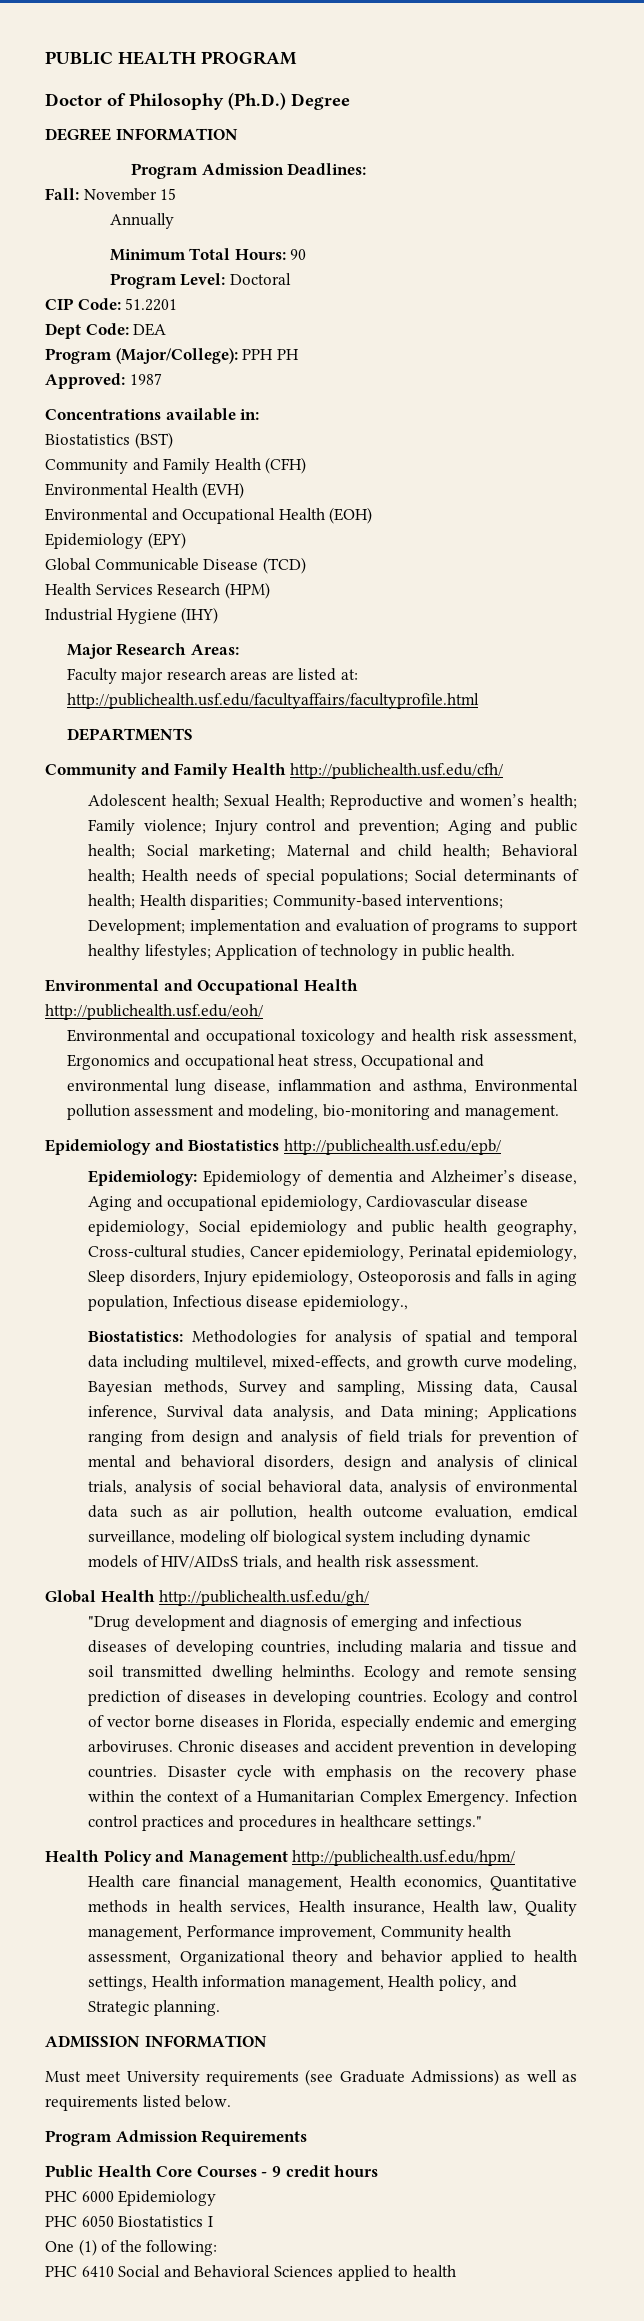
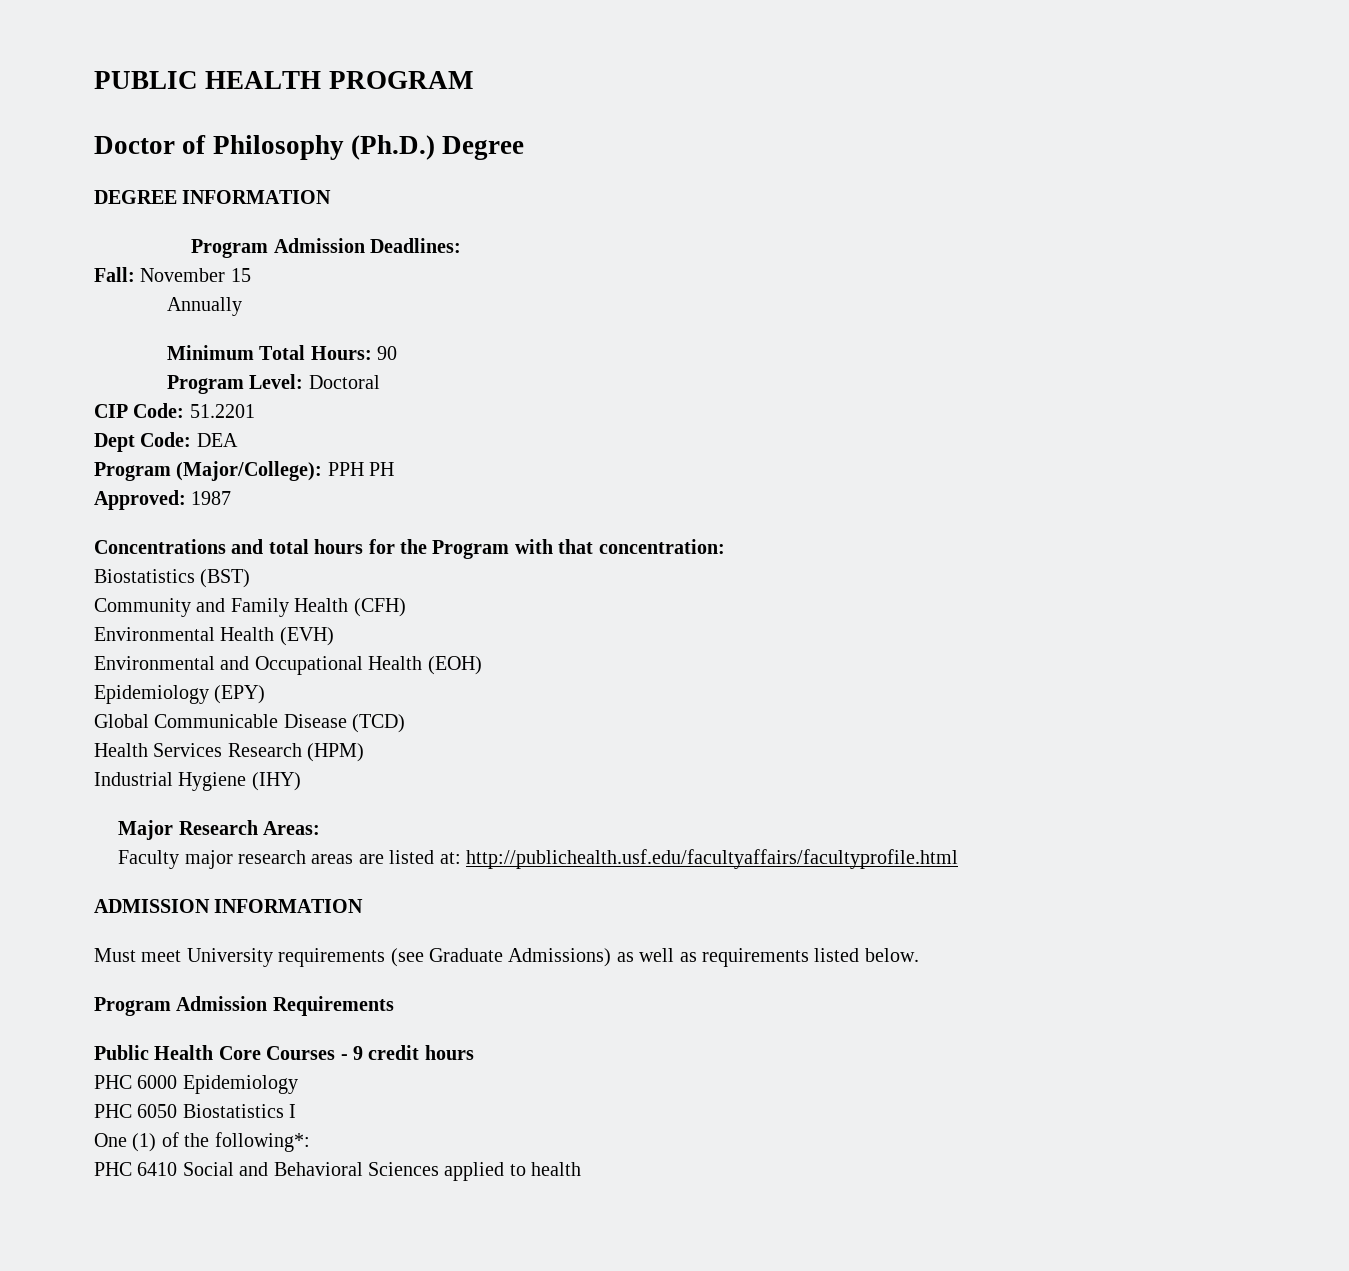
[165,408,260,421] available in: -> [231,539,725,559] and total hours for the Program with that concentration:
[66,728,193,741] [45,763,504,779] [88,794,577,810] [88,819,577,835] [88,844,578,860] [88,869,579,885] [88,894,504,910] [88,919,579,935] [88,944,516,960] [45,979,358,995] [45,1004,263,1020] [66,1029,577,1045] [66,1054,485,1070] [66,1079,578,1095] [66,1104,560,1120] [45,1139,501,1155] [88,1170,578,1186] [88,1195,529,1211] [88,1220,577,1236] [88,1245,577,1261] [88,1270,577,1286] [88,1295,408,1311] [88,1330,578,1346] [88,1355,577,1371] [88,1380,578,1396] [88,1405,577,1421] [88,1430,580,1446] [88,1455,578,1471] [88,1480,578,1496] [88,1505,578,1521] [88,1530,530,1546] [88,1555,480,1570] [45,1590,370,1606] [88,1615,523,1631] [88,1640,577,1656] [88,1665,577,1681] [88,1690,578,1706] [88,1715,578,1731] [88,1740,577,1756] [88,1765,577,1781] [88,1790,577,1806] [88,1815,482,1831] [45,1850,516,1866] [88,1875,577,1891] [88,1900,577,1916] [88,1925,512,1941] [88,1950,577,1966] [88,1975,517,1991] [88,2000,220,2016] // DEPARTMENTS // Community and Family Health http://publichealth.usf.edu/cfh/ // Adolescent health; Sexual Health; Reproductive and women’s health; Family violence; Injury control and prevention; Aging and public health; Social marketing; Maternal and child health; Behavioral health; Health needs of special populations; Social determinants of health; Health disparities; Community-based interventions; Development; implementation and evaluation of programs to support healthy lifestyles; Application of technology in public health. // Environmental and Occupational Health http://publichealth.usf.edu/eoh/ // Environmental and occupational toxicology and health risk assessment, Ergonomics and occupational heat stress, Occupational and environmental lung disease, inflammation and asthma, Environmental pollution assessment and modeling, bio-monitoring and management. // Epidemiology and Biostatistics http://publichealth.usf.edu/epb/ // Epidemiology: Epidemiology of dementia and Alzheimer’s disease, Aging and occupational epidemiology, Cardiovascular disease epidemiology, Social epidemiology and public health geography, Cross-cultural studies, Cancer epidemiology, Perinatal epidemiology, Sleep disorders, Injury epidemiology, Osteoporosis and falls in aging population, Infectious disease epidemiology., // Biostatistics: Methodologies for analysis of spatial and temporal data including multilevel, mixed-effects, and growth curve modeling, Bayesian methods, Survey and sampling, Missing data, Causal inference, Survival data analysis, and Data mining; Applications ranging from design and analysis of field trials for prevention of mental and behavioral disorders, design and analysis of clinical trials, analysis of social behavioral data, analysis of environmental data such as air pollution, health outcome evaluation, emdical surveillance, modeling olf biological system including dynamic models of HIV/AIDsS trials, and health risk assessment. // Global Health http://publichealth.usf.edu/gh/ // "Drug development and diagnosis of emerging and infectious diseases of developing countries, including malaria and tissue and soil transmitted dwelling helminths. Ecology and remote sensing prediction of diseases in developing countries. Ecology and control of vector borne diseases in Florida, especially endemic and emerging arboviruses. Chronic diseases and accident prevention in developing countries. Disaster cycle with emphasis on the recovery phase within the context of a Humanitarian Complex Emergency. Infection control practices and procedures in healthcare settings." // Health Policy and Management http://publichealth.usf.edu/hpm/ // Health care financial management, Health economics, Quantitative methods in health services, Health insurance, Health law, Quality management, Performance improvement, Community health assessment, Organizational theory and behavior applied to health settings, Health information management, Health policy, and Strategic planning. -> (959, 859) none
[146,2240,218,2256] following: -> [214,1132,310,1152] following*:

